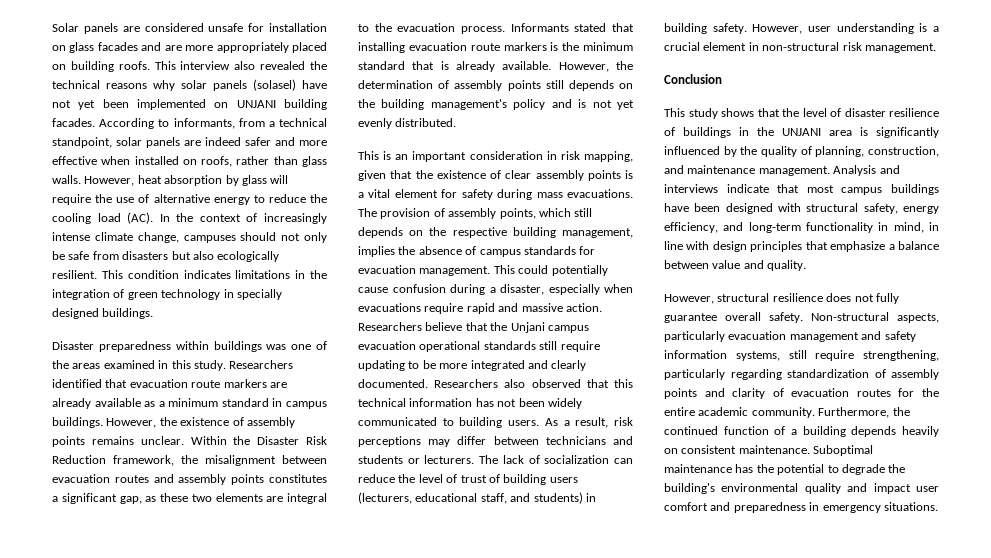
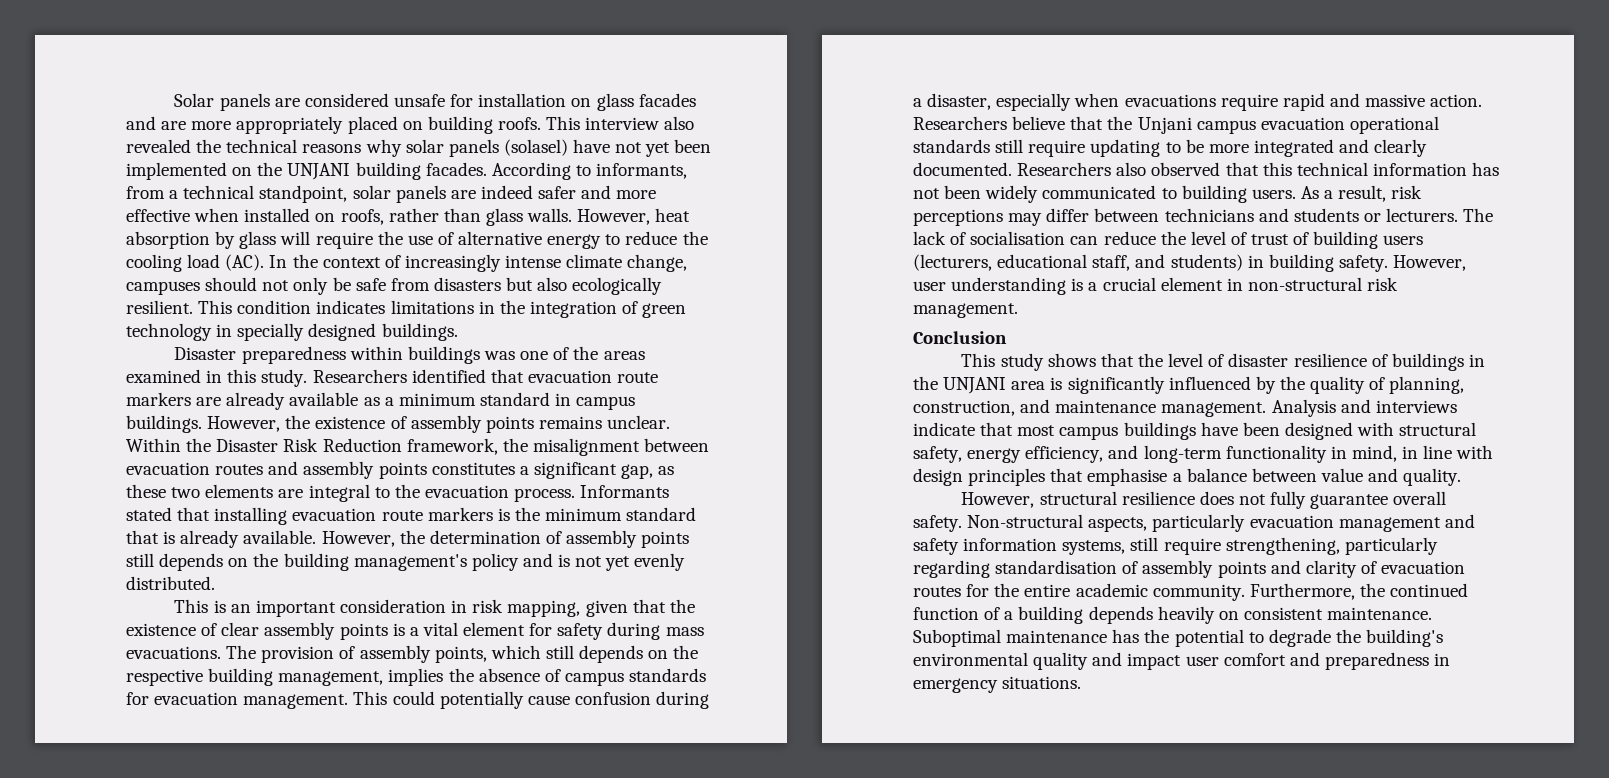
(229, 105) none -> [257,162,283,176] the
[544,455,610,464] socialization -> [970,231,1066,245] socialisation
[830,241,886,252] emphasize -> [1087,468,1168,486] emphasise
[787,369,869,378] standardization -> [995,560,1118,574] standardisation

